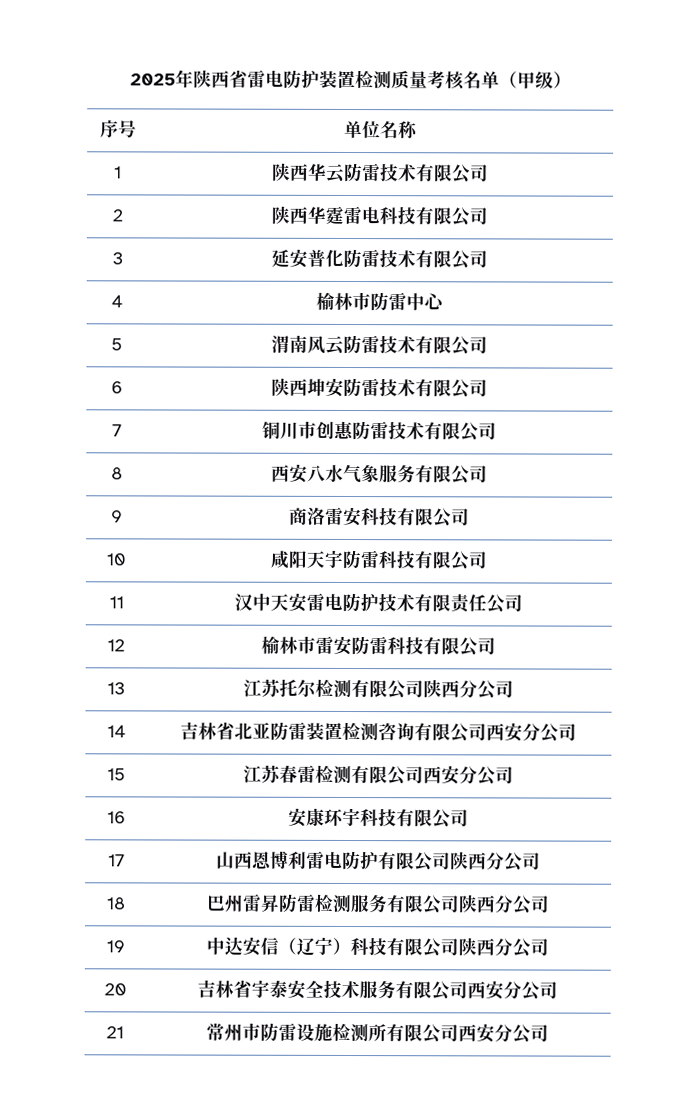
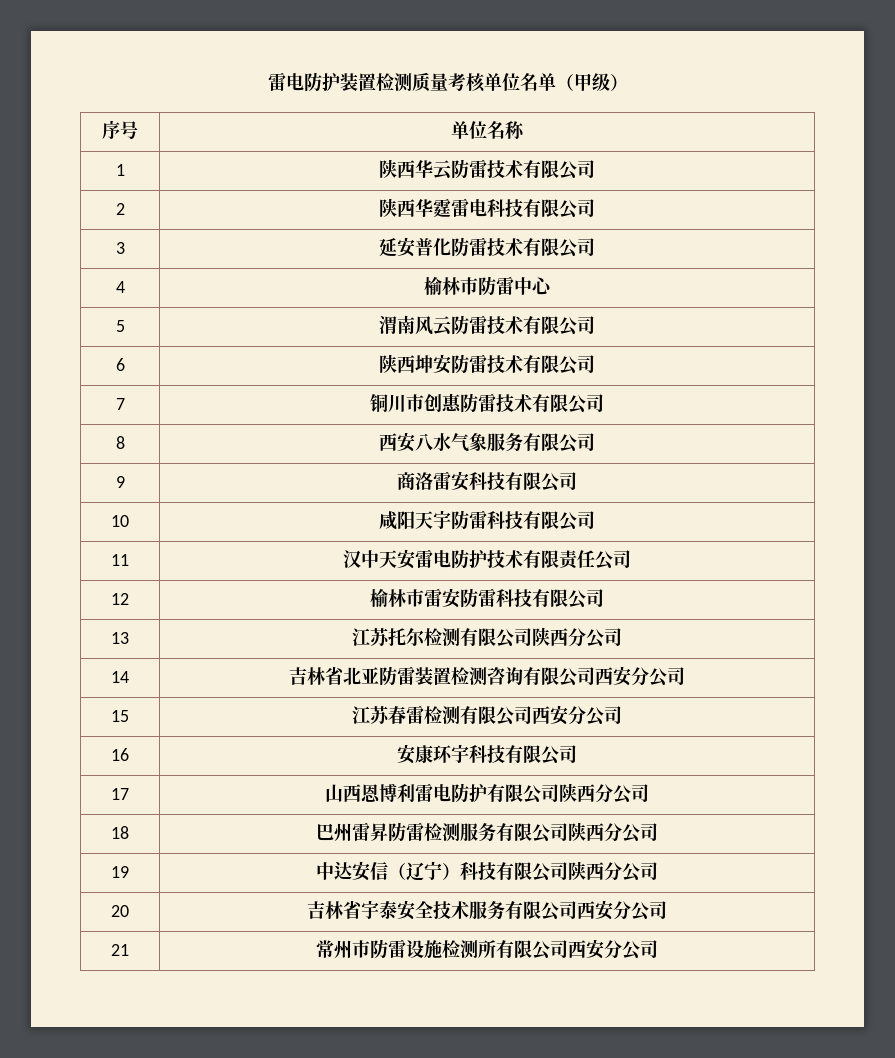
[129,69,248,88] 2025年陕西省 -> (267, 81) none
(465, 80) none -> [483,73,520,91] 单位

